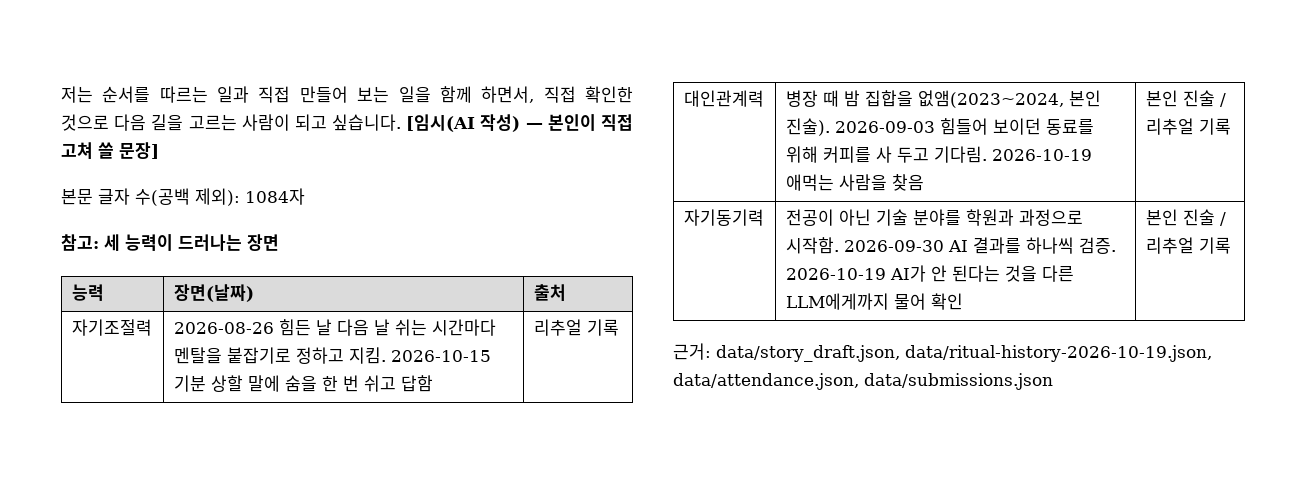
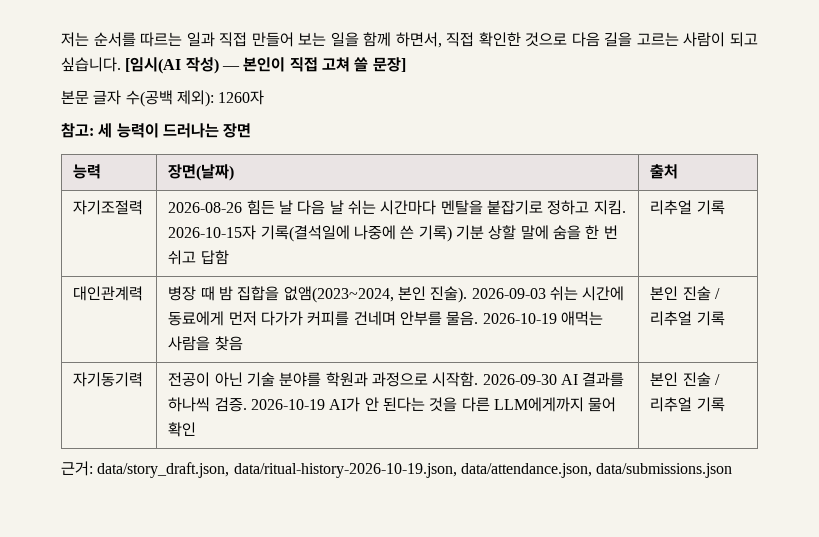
[245,188,305,205] 1084자 -> [218,90,265,105] 1260자
[390,350,491,362] 2026-10-15 -> [168,225,452,242] 2026-10-15자 기록(결석일에 나중에 쓴 기록)
[939,118,1094,135] [785,146,987,163] 힘들어 보이던 동료를 위해 커피를 사 두고 기다림. -> [550,286,625,301] [168,311,479,326] 쉬는 시간에 동료에게 먼저 다가가 커피를 건네며 안부를 물음.

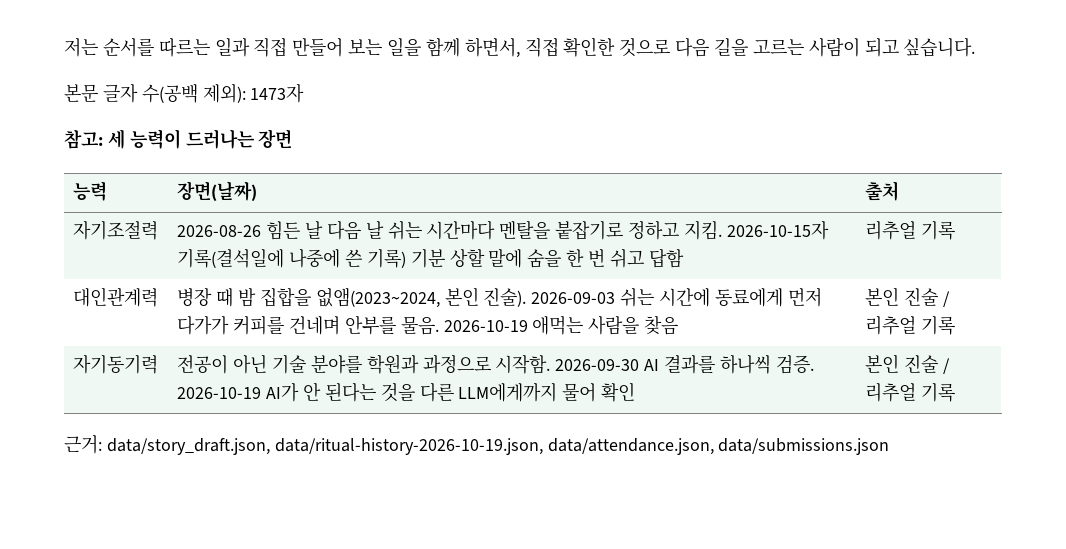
[125,57,406,74] [임시(AI 작성) — 본인이 직접 고쳐 쓸 문장] -> (976, 47) none
[218,90,265,105] 1260자 -> [250,83,305,103] 1473자

